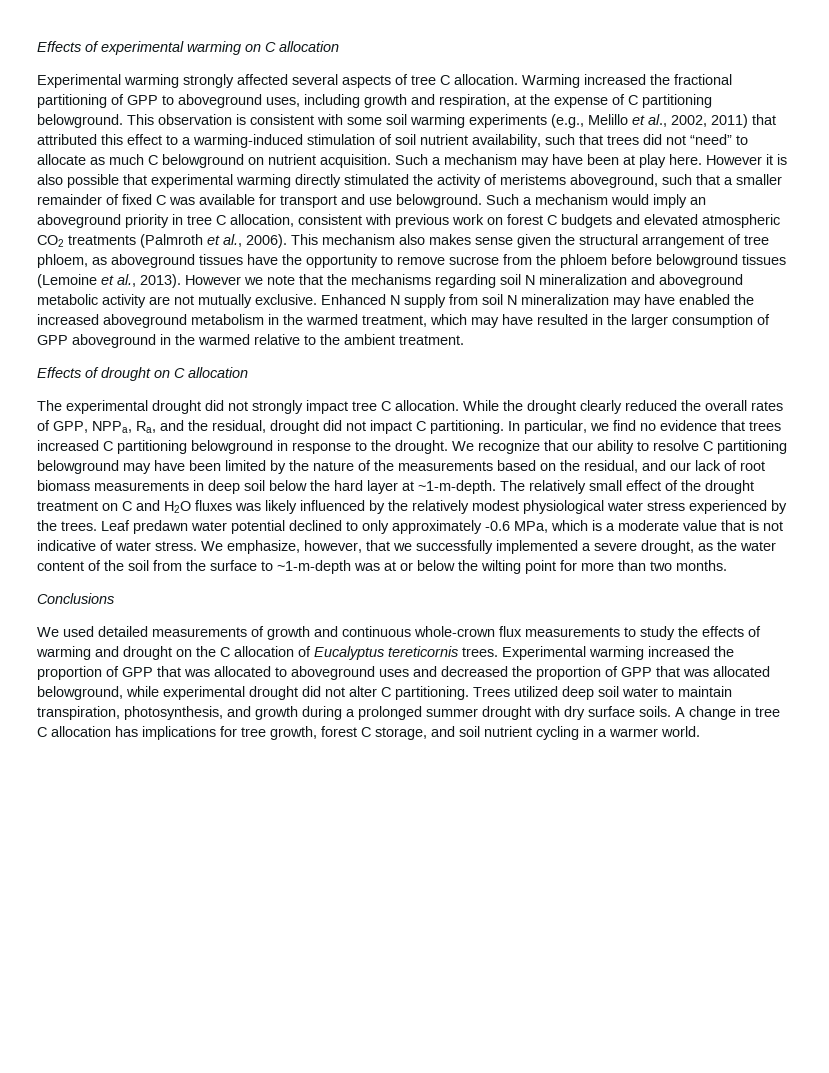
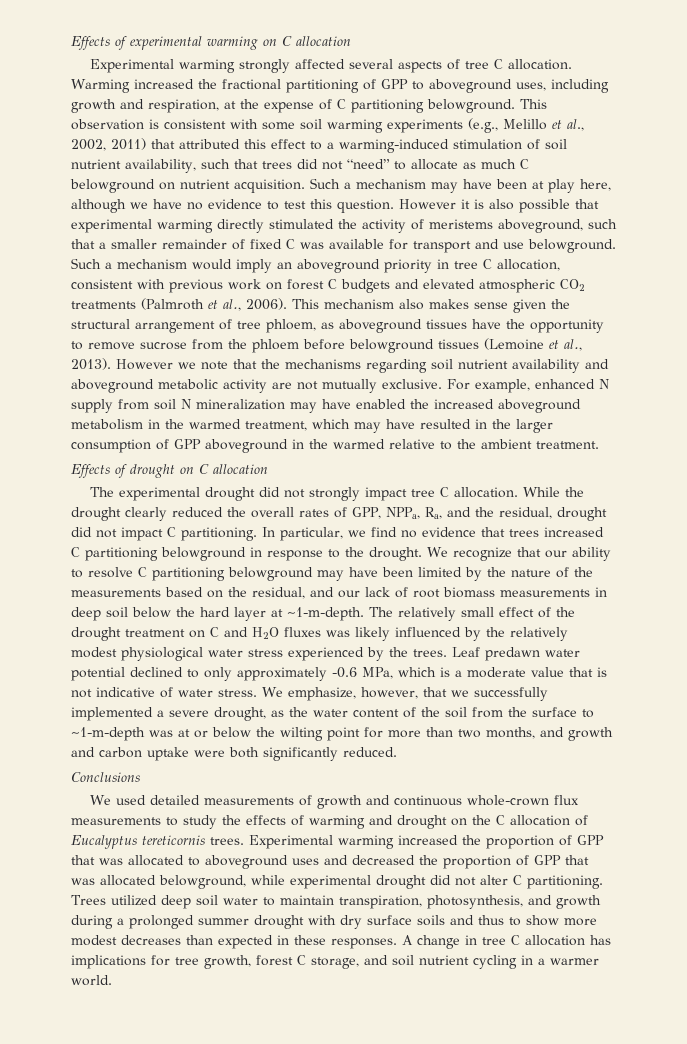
[669,154,702,165] here. -> [580,179,611,191] [71,199,394,213] here, although we have no evidence to test this question.
[525,274,627,285] N mineralization -> [458,359,580,373] nutrient availability
[321,294,386,305] Enhanced -> [447,379,595,393] For example, enhanced
[676,560,727,571] months. -> [486,727,613,741] [71,747,397,761] months, and growth and carbon uptake were both significantly reduced.
[639,706,671,717] soils. -> [417,915,597,926] [71,935,397,949] soils and thus to show more modest decreases than expected in these responses.

